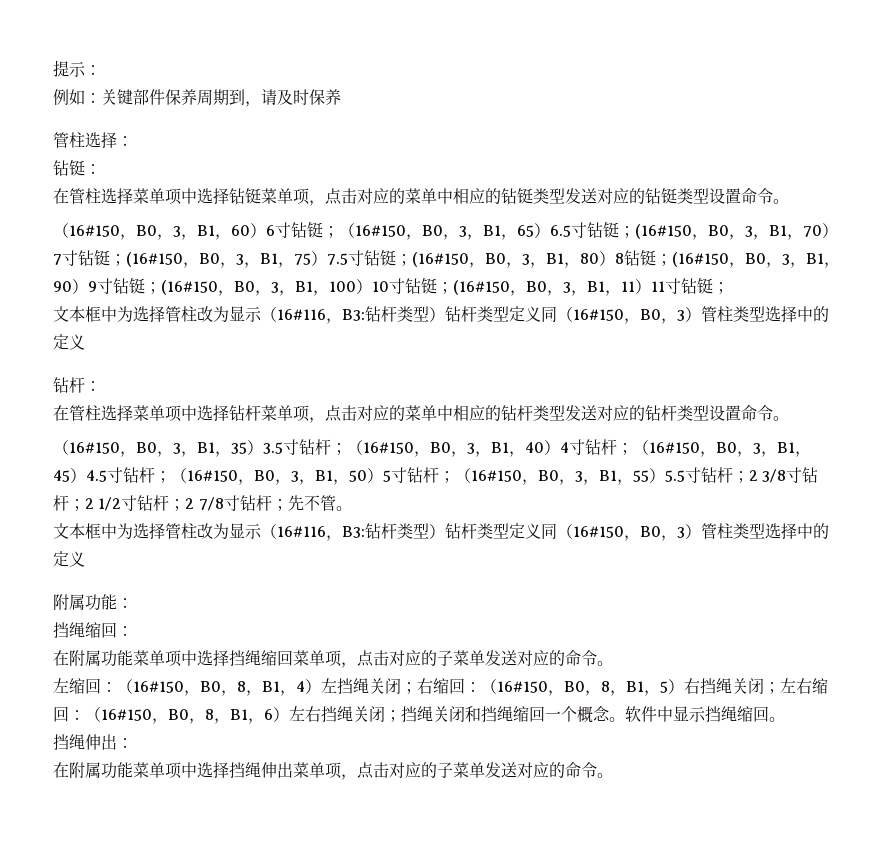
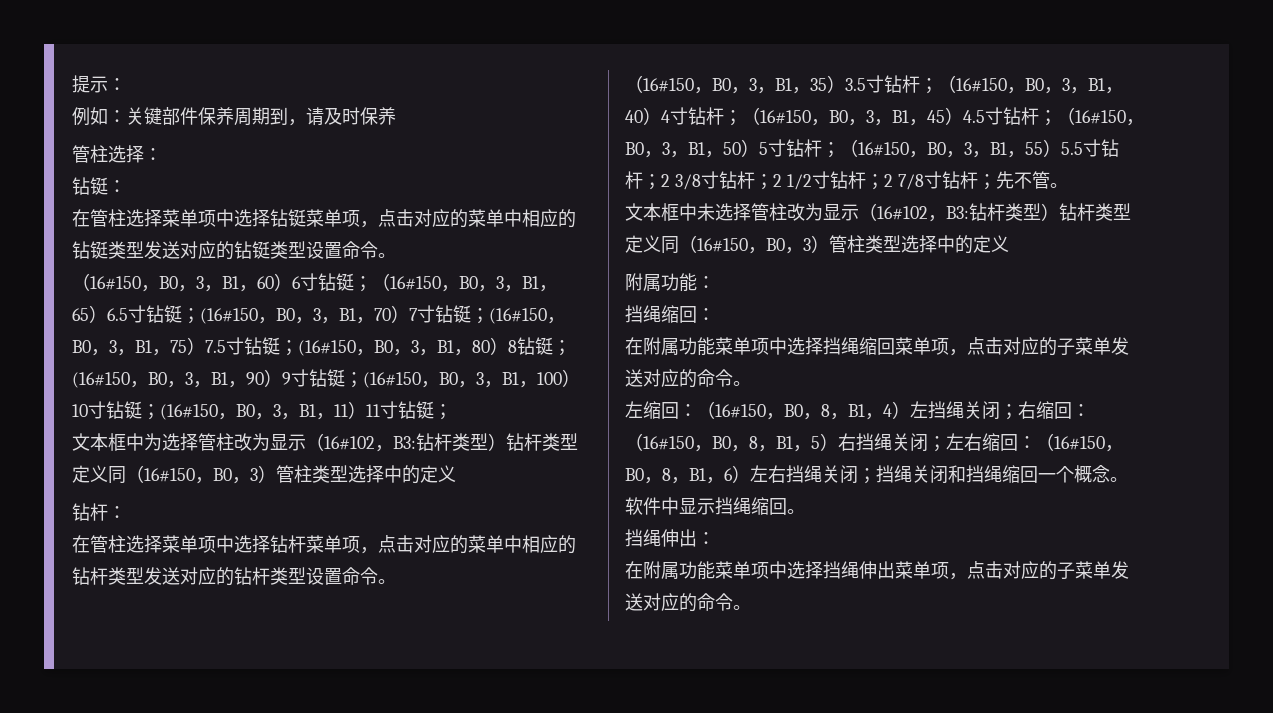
[277,309,326,320] 16#116 -> [324,436,375,450] 16#102
[117,523,326,539] 为选择管柱改为显示（16#116 -> [697,203,928,221] 未选择管柱改为显示（16#102

